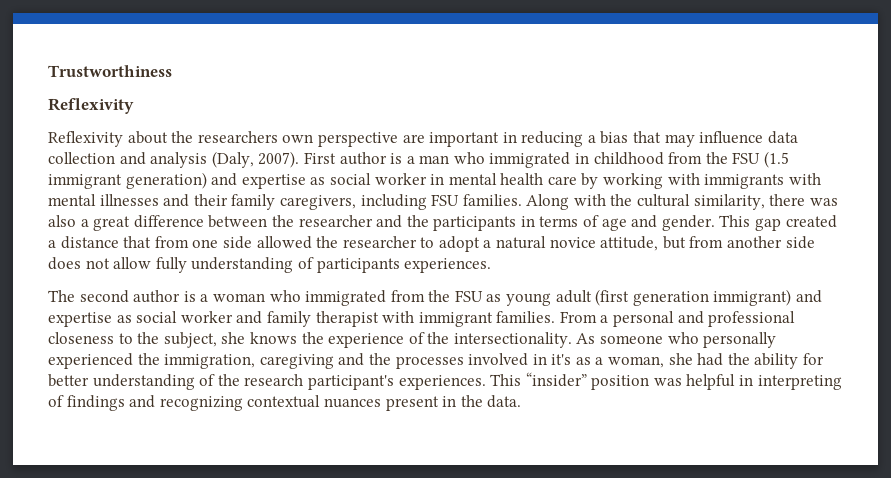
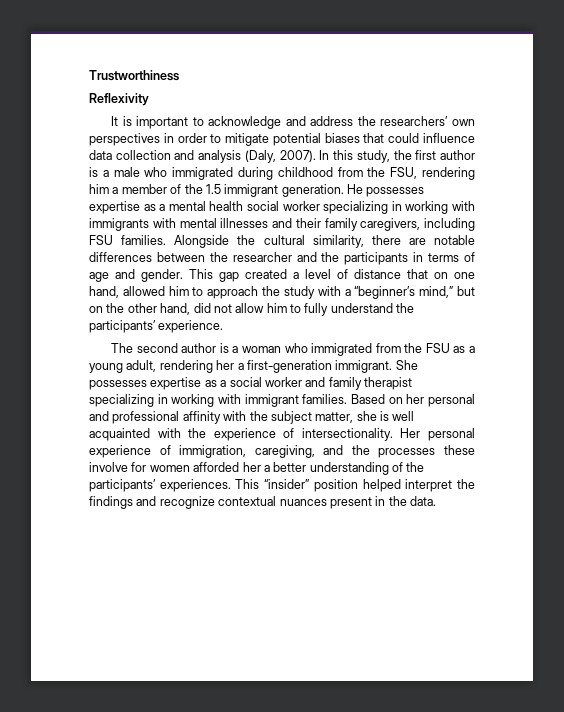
[48,131,695,147] Reflexivity about the researchers own perspective are important in reducing a bias that may -> [111,116,475,129] [89,133,420,146] It is important to acknowledge and address the researchers’ own perspectives in order to mitigate potential biases that could
[303,152,590,168] First author is a man who immigrated in -> [319,150,476,163] [89,167,273,180] In this study, the first author is a male who immigrated during
[732,151,790,168] [48,172,599,189] FSU (1.5 immigrant generation) and expertise as social worker in mental health care by -> [390,167,476,180] [89,184,425,197] [89,201,402,214] FSU, rendering him a member of the 1.5 immigrant generation. He possesses expertise as a mental health social worker specializing in
[526,194,606,210] Along with -> [174,235,230,248] Alongside
[809,198,838,206] [48,215,204,231] was also a great difference -> [408,235,475,245] [89,252,152,262] are notable differences
[60,236,815,252] [48,257,492,273] distance that from one side allowed the researcher to adopt a natural novice attitude, but from another side does not allow fully understanding of participants experiences. -> [305,269,475,279] [89,286,475,299] [89,303,415,316] [89,320,224,333] level of distance that on one hand, allowed him to approach the study with a “beginner’s mind,” but on the other hand, did not allow him to fully understand the participants’ experience.
[506,289,823,306] [48,312,132,327] young adult (first generation immigrant) and expertise as -> [469,346,476,353] [89,360,418,373] [89,377,227,390] a young adult, rendering her a first-generation immigrant. She possesses expertise as a
[382,311,796,327] [48,332,777,348] [48,353,825,369] with immigrant families. From a personal and professional closeness to the subject, she knows the experience of the intersectionality. As someone who personally experienced the immigration, caregiving and the processes involved in it's as a woman, she had the ability for -> [89,394,476,407] [89,411,415,424] [89,428,475,441] [89,445,475,458] [89,462,270,472] specializing in working with immigrant families. Based on her personal and professional affinity with the subject matter, she is well acquainted with the experience of intersectionality. Her personal experience of immigration, caregiving, and the processes these involve for women afforded her a
[244,374,394,390] research participant's -> [89,479,156,492] participants’
[653,374,842,390] [48,395,64,407] was helpful in interpreting of -> [362,479,476,492] helped interpret the
[159,396,243,411] recognizing -> [159,496,215,509] recognize

